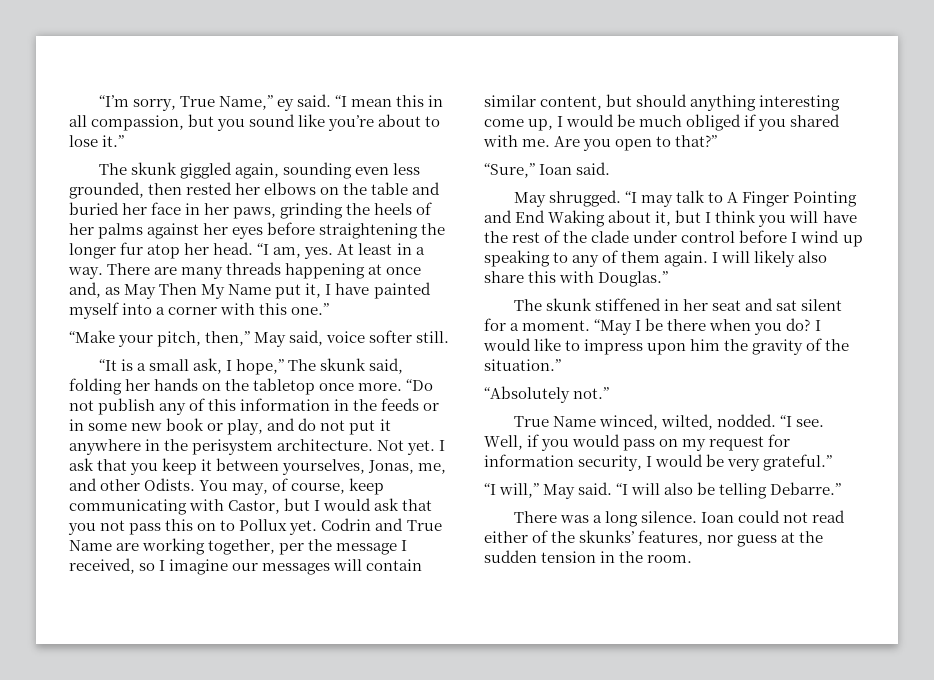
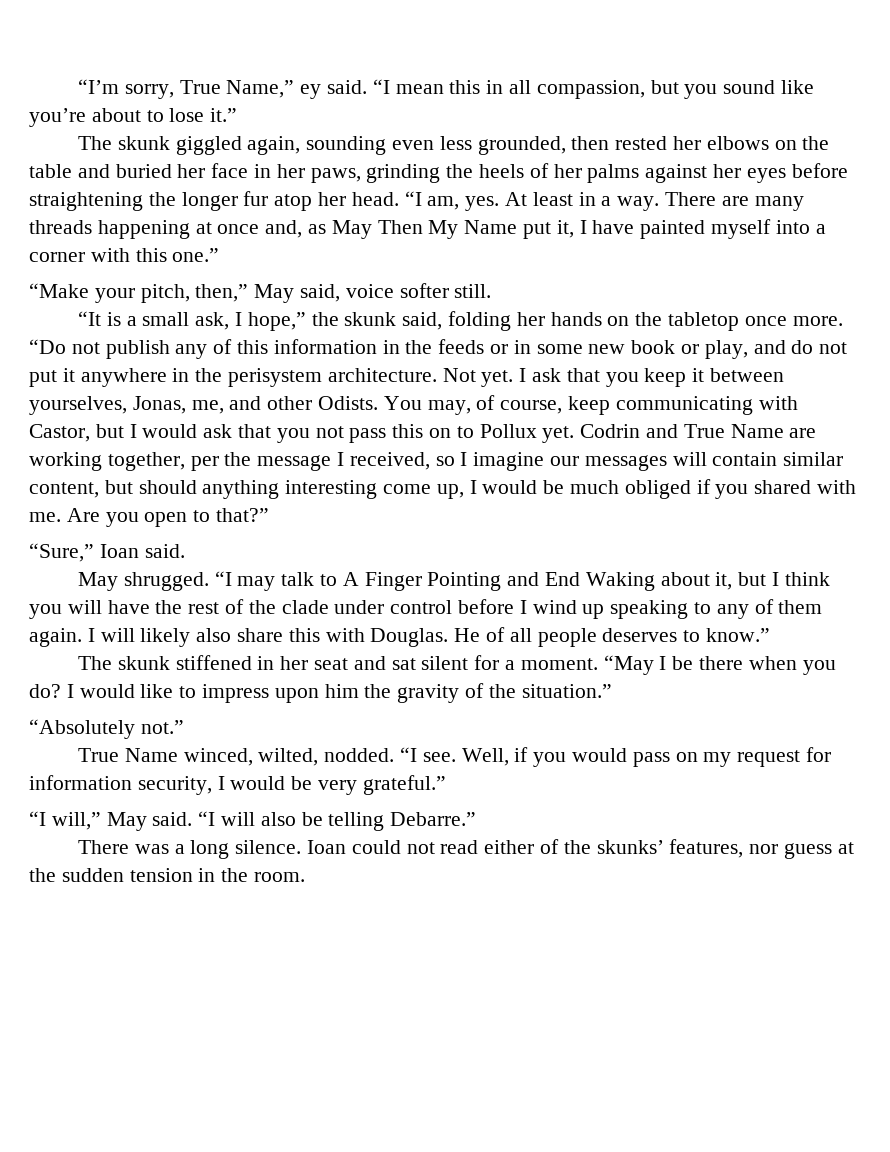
[288,359,317,371] The -> [311,312,339,326] the
[598,271,669,287] Douglas.” -> [370,627,771,647] Douglas. He of all people deserves to know.”

